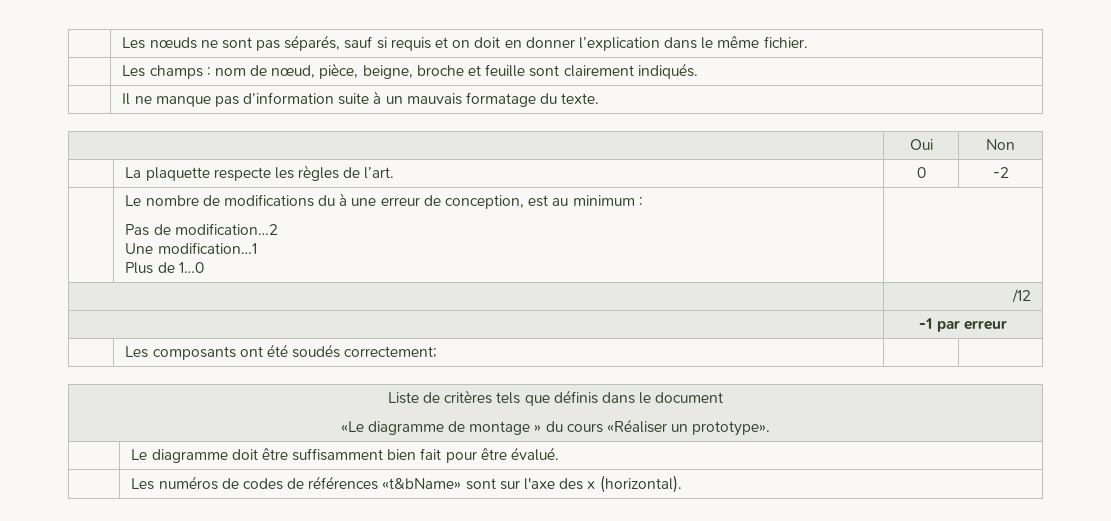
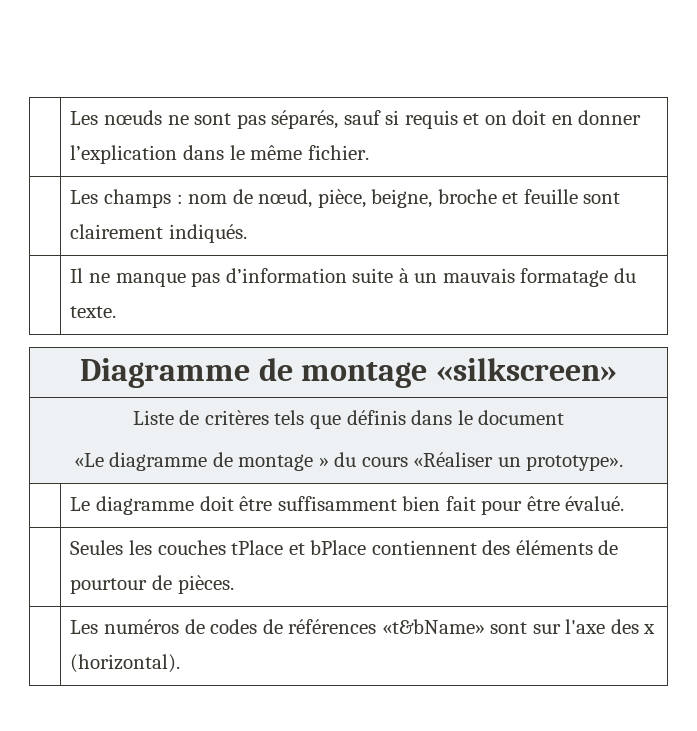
[909,139,933,150] [986,139,1015,150] [125,165,395,181] [916,167,926,178] [992,167,1009,178] [125,193,643,209] [125,223,278,236] [125,242,257,254] [125,262,204,274] [1011,289,1031,303] [919,318,1007,332] [125,344,438,360] | Oui | Non // | La plaquette respecte les règles de l’art. | 0 | -2 // | Le nombre de modifications du à une erreur de conception, est au minimum : // Pas de modification…2 // Une modification…1 // Plus de 1…0 | // | /12 // | -1 par erreur // | Les composants ont été soudés correctement; | | -> [80,358,617,388] Diagramme de montage «silkscreen»
(559, 454) none -> [70,540,619,555] [70,575,234,594] // | Seules les couches tPlace et bPlace contiennent des éléments de pourtour de pièces.

